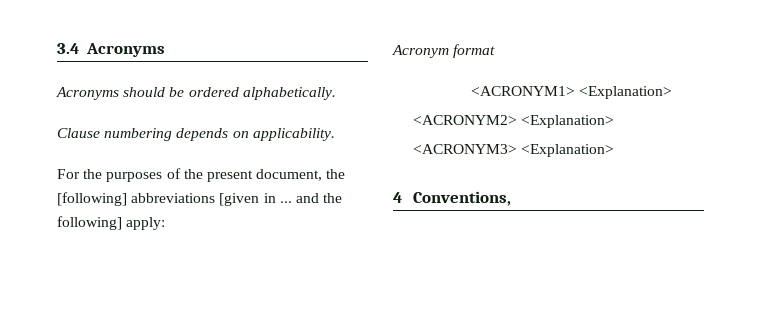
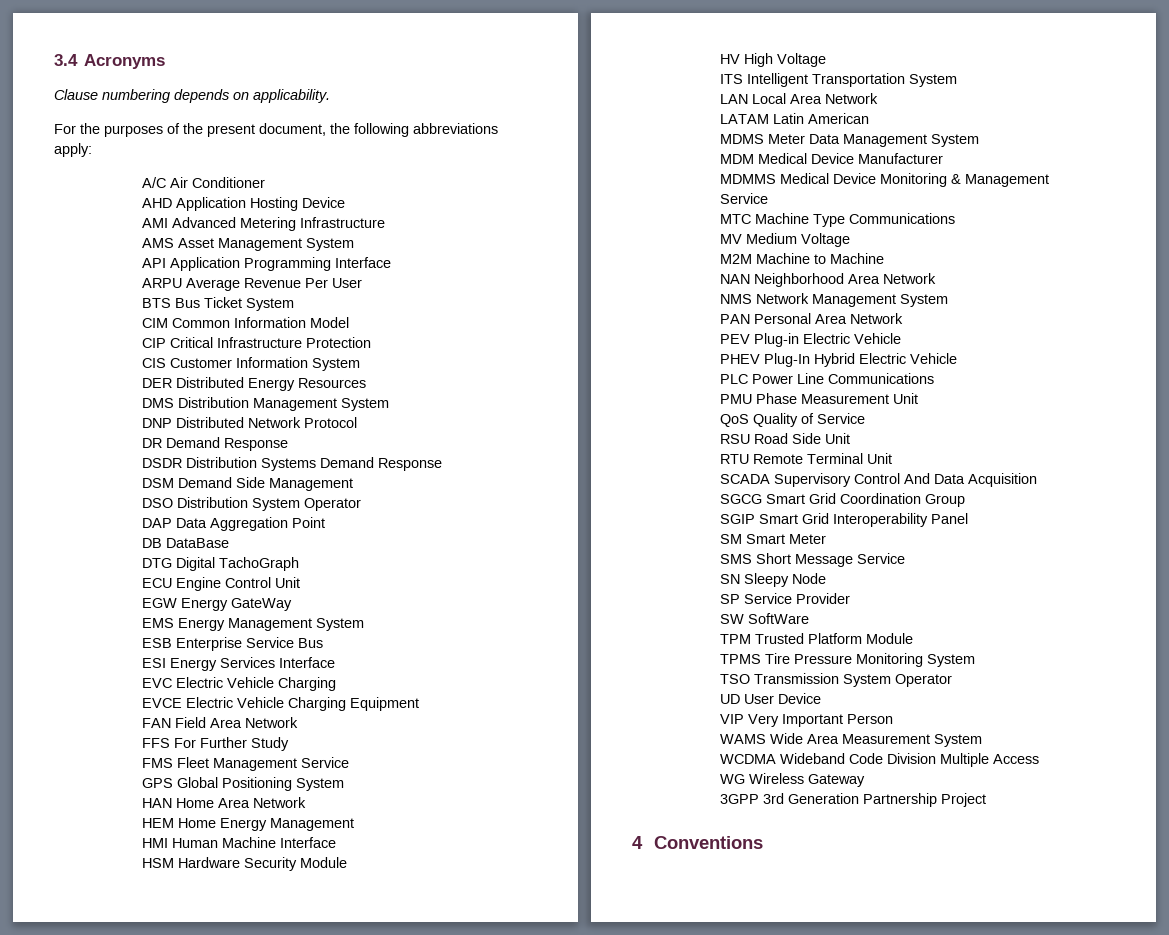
[56,87,336,100] // Acronyms should be ordered alphabetically. -> (166, 61) none
[57,192,343,206] [57,216,166,230] [392,44,496,58] [471,86,673,99] [412,115,614,128] [412,144,614,157] [following] abbreviations [given in ... and the following] apply: // Acronym format // <ACRONYM1> <Explanation> // <ACRONYM2> <Explanation> // <ACRONYM3> <Explanation> -> [354,123,498,137] [54,143,92,157] [142,177,266,188] [142,197,346,211] [142,217,386,231] [142,238,355,251] [142,257,392,271] [142,278,363,291] [142,297,295,311] [142,317,350,328] [142,337,372,348] [142,357,361,371] [142,377,367,391] [142,397,390,411] [142,417,358,428] [142,437,289,451] [142,457,443,471] [142,477,354,491] [142,497,362,511] [142,517,326,531] [142,538,230,548] [142,557,300,571] [142,577,301,591] [142,598,293,611] [142,618,365,631] [142,637,324,651] [142,657,336,671] [142,677,337,691] [142,697,420,711] [142,717,299,728] [142,737,290,751] [142,757,350,771] [142,777,345,791] [142,797,307,808] [142,818,355,831] [142,837,337,848] [142,857,348,871] [720,53,827,67] [720,73,958,87] [720,93,879,104] [720,113,870,124] [720,134,980,147] [720,153,944,164] [720,173,1050,187] [720,193,769,204] [720,213,956,227] [720,233,851,247] [720,253,885,264] [720,273,937,287] [720,293,949,307] [720,313,904,324] [720,333,902,347] [720,353,958,367] [720,373,935,384] [720,393,919,404] [720,413,866,427] [720,433,851,444] [720,453,893,464] [720,473,1038,487] [720,493,966,507] [720,513,969,527] [720,534,827,544] [720,553,906,567] [720,573,827,587] [720,593,851,604] [720,613,810,624] [720,633,914,644] [720,653,976,667] [720,673,953,687] [720,693,822,704] [720,714,894,727] [720,733,983,747] [720,753,1040,767] [720,773,866,787] [720,793,987,807] following abbreviations apply: // A/C Air Conditioner // AHD Application Hosting Device // AMI Advanced Metering Infrastructure // AMS Asset Management System // API Application Programming Interface // ARPU Average Revenue Per User // BTS Bus Ticket System // CIM Common Information Model // CIP Critical Infrastructure Protection // CIS Customer Information System // DER Distributed Energy Resources // DMS Distribution Management System // DNP Distributed Network Protocol // DR Demand Response // DSDR Distribution Systems Demand Response // DSM Demand Side Management // DSO Distribution System Operator // DAP Data Aggregation Point // DB DataBase // DTG Digital TachoGraph // ECU Engine Control Unit // EGW Energy GateWay // EMS Energy Management System // ESB Enterprise Service Bus // ESI Energy Services Interface // EVC Electric Vehicle Charging // EVCE Electric Vehicle Charging Equipment // FAN Field Area Network // FFS For Further Study // FMS Fleet Management Service // GPS Global Positioning System // HAN Home Area Network // HEM Home Energy Management // HMI Human Machine Interface // HSM Hardware Security Module // HV High Voltage // ITS Intelligent Transportation System // LAN Local Area Network // LATAM Latin American // MDMS Meter Data Management System // MDM Medical Device Manufacturer // MDMMS Medical Device Monitoring & Management Service // MTC Machine Type Communications // MV Medium Voltage // M2M Machine to Machine // NAN Neighborhood Area Network // NMS Network Management System // PAN Personal Area Network // PEV Plug-in Electric Vehicle // PHEV Plug-In Hybrid Electric Vehicle // PLC Power Line Communications // PMU Phase Measurement Unit // QoS Quality of Service // RSU Road Side Unit // RTU Remote Terminal Unit // SCADA Supervisory Control And Data Acquisition // SGCG Smart Grid Coordination Group // SGIP Smart Grid Interoperability Panel // SM Smart Meter // SMS Short Message Service // SN Sleepy Node // SP Service Provider // SW SoftWare // TPM Trusted Platform Module // TPMS Tire Pressure Monitoring System // TSO Transmission System Operator // UD User Device // VIP Very Important Person // WAMS Wide Area Measurement System // WCDMA Wideband Code Division Multiple Access // WG Wireless Gateway // 3GPP 3rd Generation Partnership Project
[412,191,511,206] Conventions, -> [654,836,764,849] Conventions

